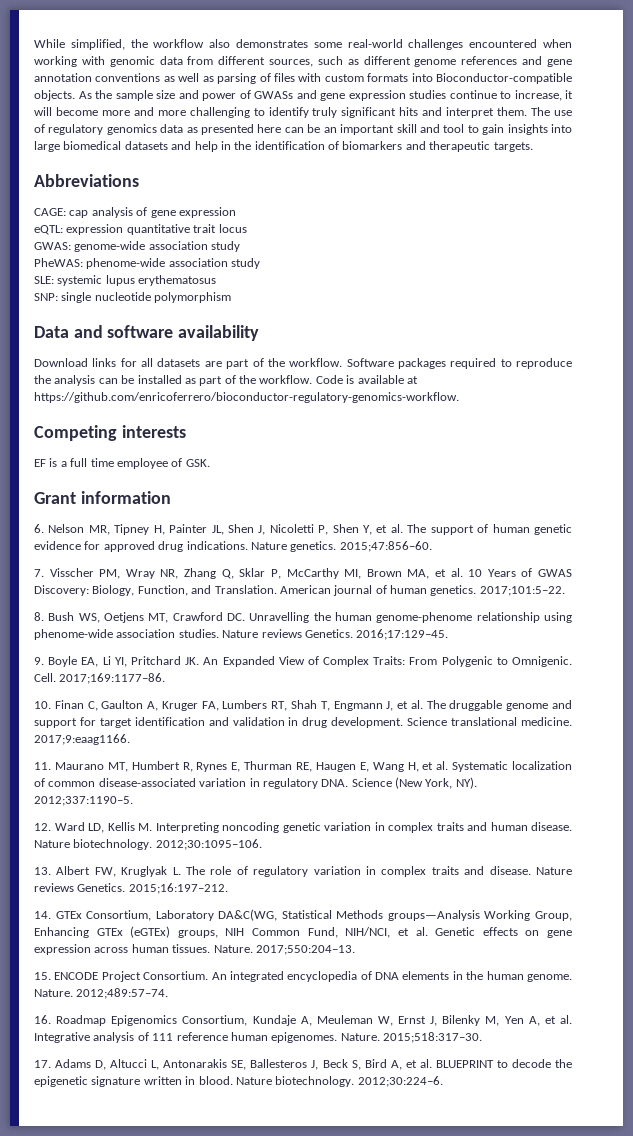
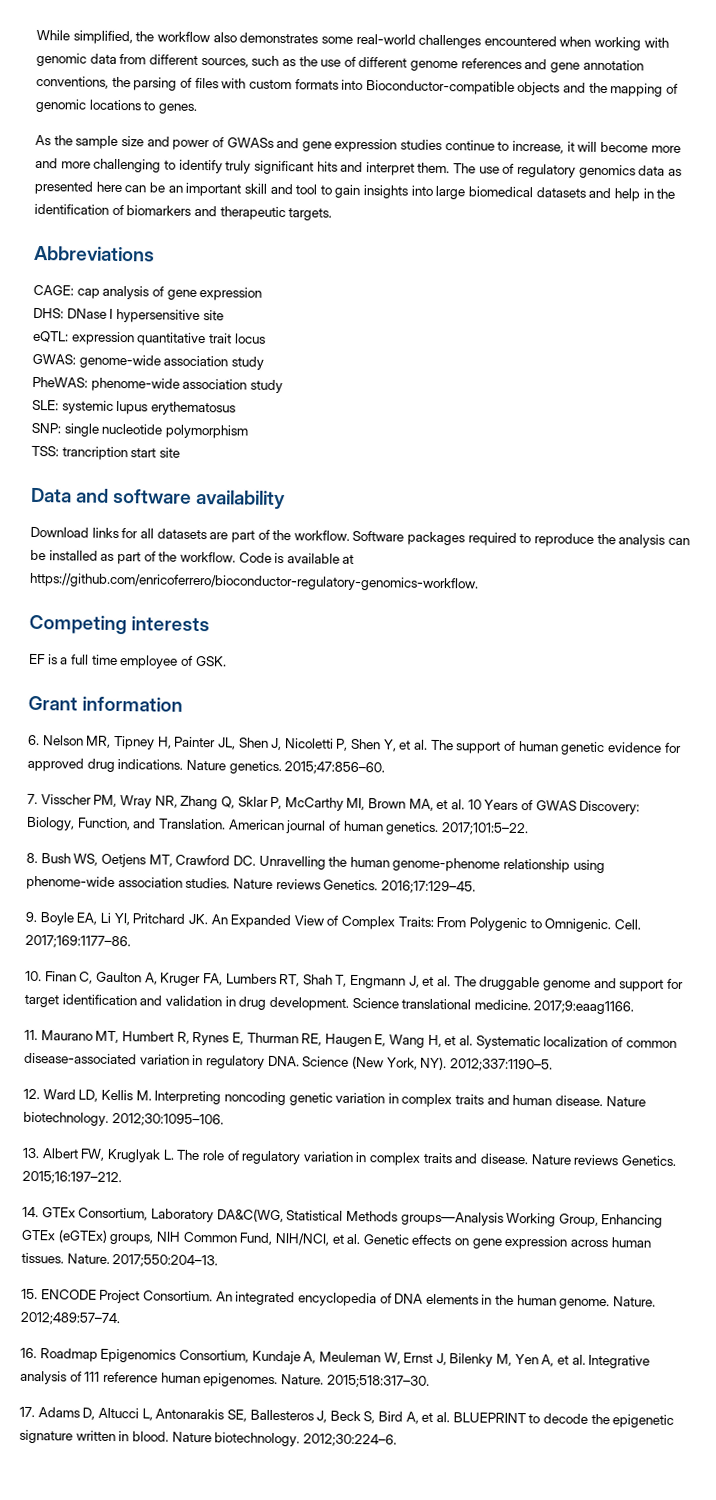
(359, 62) none -> [298,56,356,67] the use of
[95,73,214,82] conventions as well as -> [36,75,131,89] conventions, the
[34,90,75,101] objects. -> [517,81,679,97] [35,98,197,114] objects and the mapping of genomic locations to genes. //
(236, 212) none -> [33,307,224,324] // DHS: DNase I hypersensitive site
(232, 297) none -> [31,445,180,461] // TSS: trancription start site

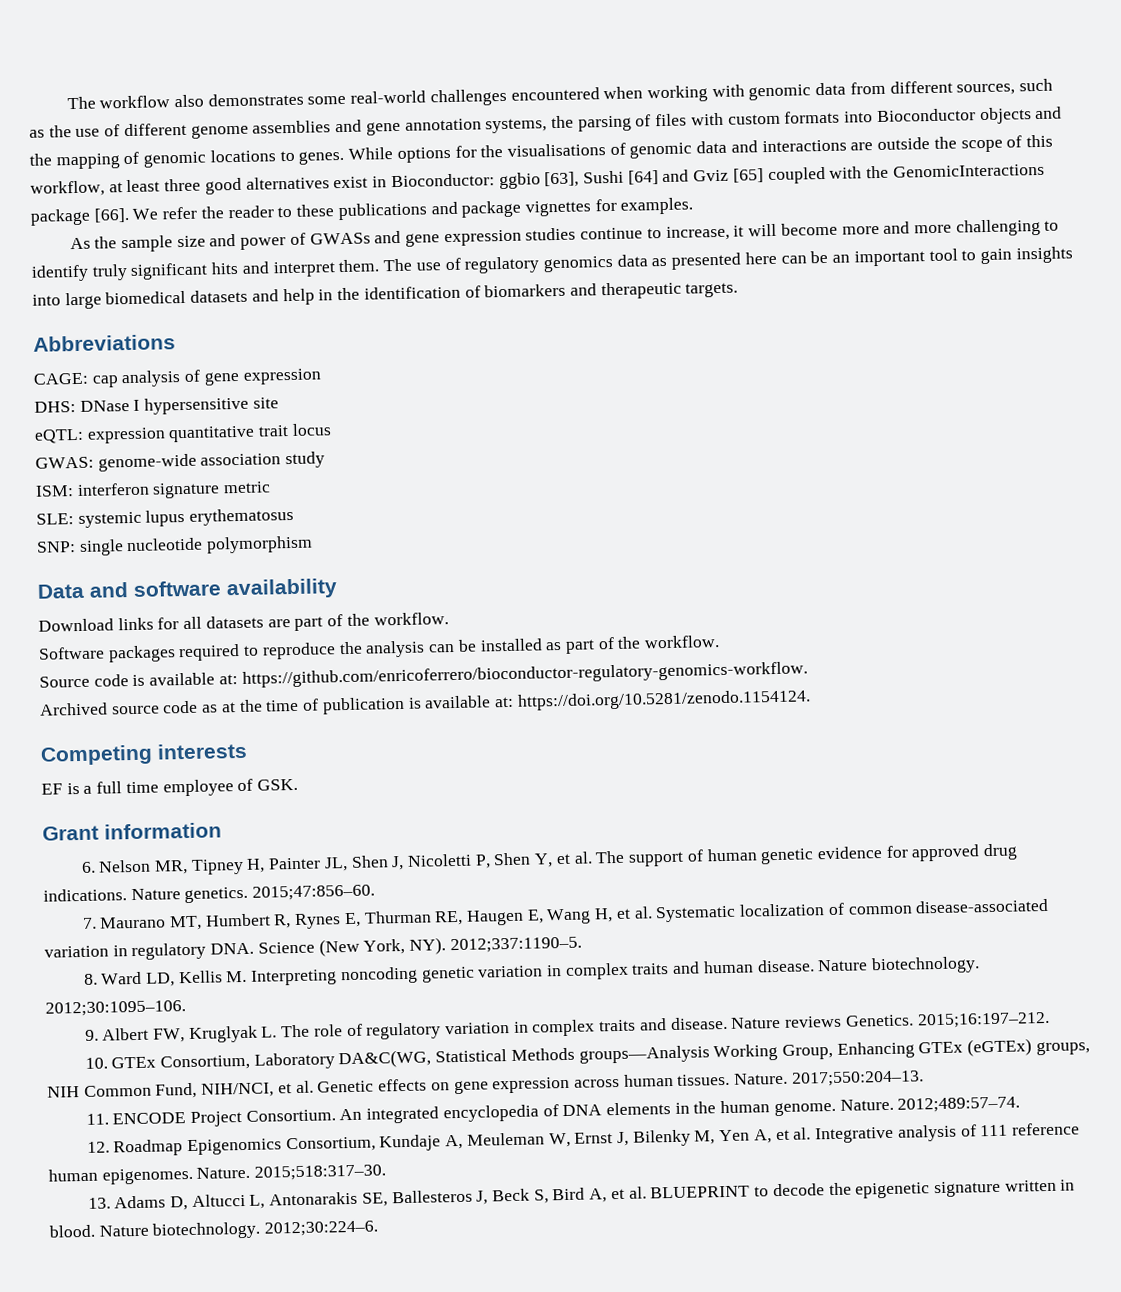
[36,29,155,45] While simplified, the -> [66,96,96,110] The
[460,58,522,69] references -> [252,120,332,134] assemblies
[36,75,109,89] conventions, -> [485,118,548,134] systems,
[365,80,515,95] Bioconductor-compatible -> [876,108,976,123] Bioconductor
(197, 108) none -> [348,134,1053,163] [30,163,1045,197] [30,197,694,226] While options for the visualisations of genomic data and interactions are outside the scope of this workflow, at least three good alternatives exist in Bioconductor: ggbio [63], Sushi [64] and Gviz [65] coupled with the GenomicInteractions package [66]. We refer the reader to these publications and package vignettes for examples.
[243,183,294,195] skill and -> (925, 258) none
[32,376,283,394] PheWAS: phenome-wide association study -> [35,481,272,499] ISM: interferon signature metric
[31,445,180,461] // TSS: trancription start site -> (314, 544) none
(350, 535) none -> (449, 619) //
[238,552,355,564] [30,572,479,592] Code is available at https://github.com/enricoferrero/bioconductor-regulatory-genomics-workflow. -> [39,661,808,688] [39,689,811,716] // Source code is available at: https://github.com/enricoferrero/bioconductor-regulatory-genomics-workflow. // Archived source code as at the time of publication is available at: https://doi.org/10.5281/zenodo.1154124.
[40,794,641,815] [26,816,529,836] [26,852,605,874] [26,875,476,894] [25,911,641,933] [25,934,131,949] [25,970,684,992] [24,994,635,1015] [24,1029,38,1041] Visscher PM, Wray NR, Zhang Q, Sklar P, McCarthy MI, Brown MA, et al. 10 Years of GWAS Discovery: Biology, Function, and Translation. American journal of human genetics. 2017;101:5–22. // 8. Bush WS, Oetjens MT, Crawford DC. Unravelling the human genome-phenome relationship using phenome-wide association studies. Nature reviews Genetics. 2016;17:129–45. // 9. Boyle EA, Li YI, Pritchard JK. An Expanded View of Complex Traits: From Polygenic to Omnigenic. Cell. 2017;169:1177–86. // 10. Finan C, Gaulton A, Kruger FA, Lumbers RT, Shah T, Engmann J, et al. The druggable genome and support for target identification and validation in drug development. Science translational medicine. 2017;9:eaag1166. // 11. -> (97, 923) none
[23,1088,40,1100] 12. -> [83,973,98,985] 8.
[22,1147,40,1159] 13. -> [84,1029,99,1041] 9.
[22,1206,39,1218] 14. -> [84,1057,108,1069] 10.
[21,1288,38,1300] 15. -> [85,1113,109,1125] 11.
[20,1347,37,1359] 16. -> [86,1141,110,1153] 12.
[19,1406,35,1418] 17. -> [87,1197,111,1209] 13.

